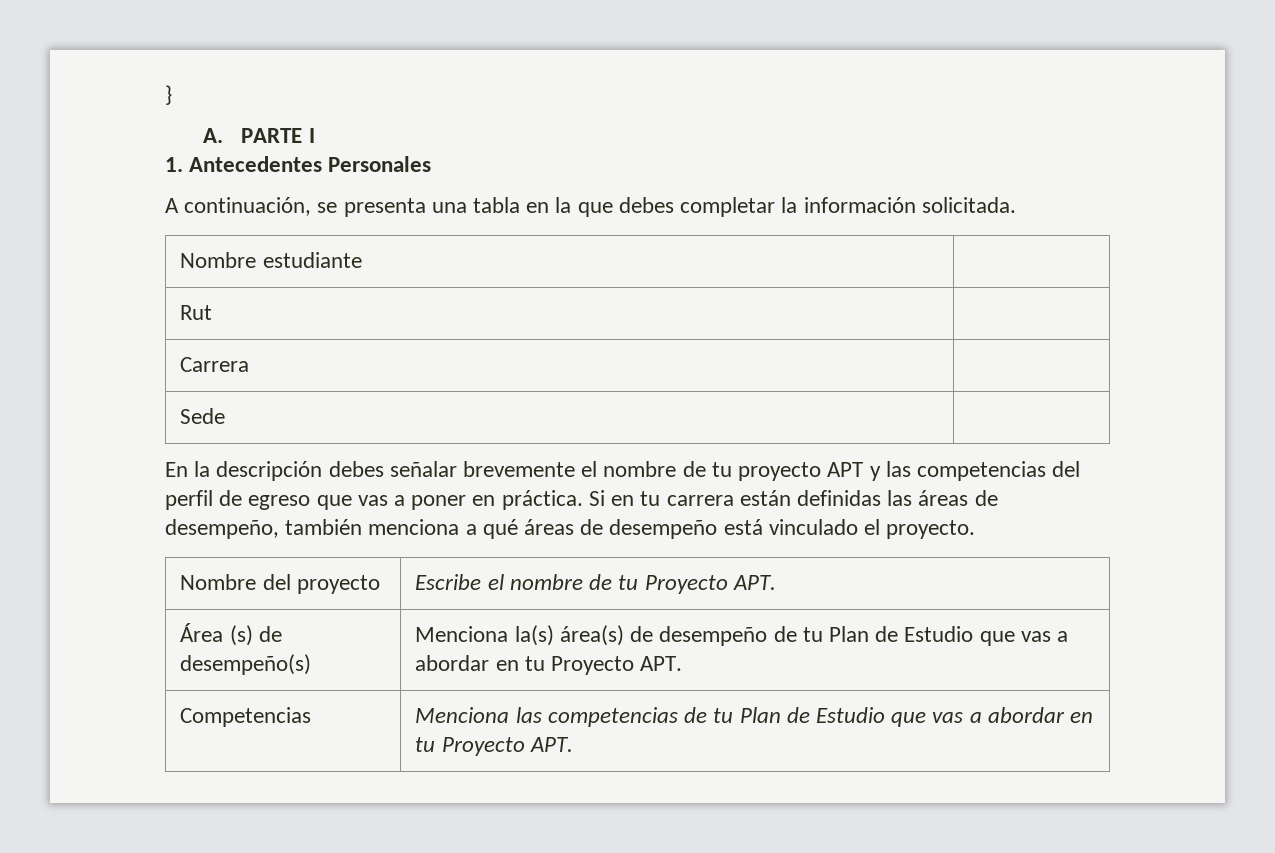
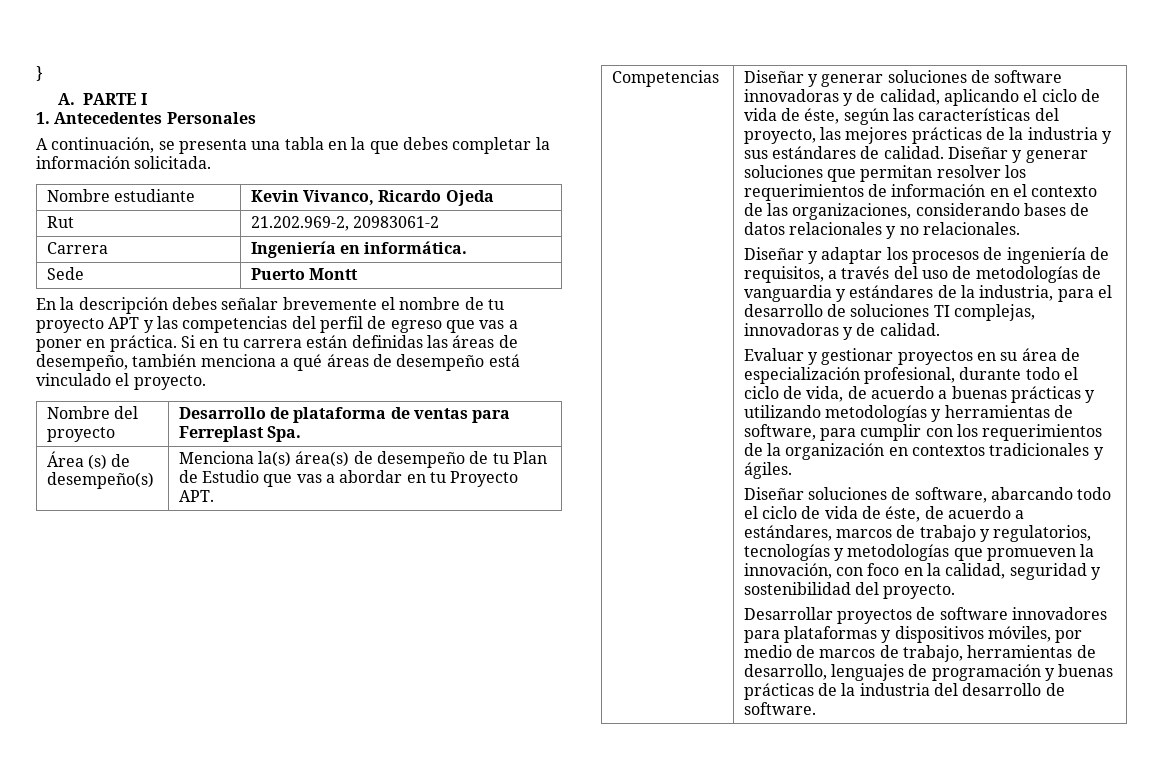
(362, 260) none -> [250,190,494,206] Kevin Vivanco, Ricardo Ojeda
(213, 312) none -> [250,216,440,231] 21.202.969-2, 20983061-2
(250, 364) none -> [250,241,468,258] Ingeniería en informática.
(226, 416) none -> [250,268,359,280] Puerto Montt
[415,574,776,594] Escribe el nombre de tu Proyecto APT. -> [178,407,511,423] [178,426,302,442] Desarrollo de plataforma de ventas para Ferreplast Spa.
[415,707,1093,727] [415,737,573,756] Menciona las competencias de tu Plan de Estudio que vas a abordar en tu Proyecto APT. -> [743,70,1063,87] [743,89,1100,106] [743,108,1059,125] [743,127,1112,144] [743,146,1088,163] [743,165,1026,182] [743,184,1098,201] [743,203,1090,220] [743,222,1020,239] [743,247,1109,264] [743,266,1101,283] [743,285,1112,302] [743,304,1035,321] [743,323,940,340] [743,348,1080,365] [743,367,1078,384] [743,386,1096,403] [743,405,1073,422] [743,424,1103,441] [743,443,1104,460] [743,462,792,479] [743,487,1112,503] [743,506,1025,522] [743,525,1092,542] [743,544,1095,561] [743,563,1101,580] [743,582,956,599] [743,607,1107,624] [743,626,1083,643] [743,645,1096,662] [743,664,1114,681] [743,683,1065,700] [743,702,816,715] Diseñar y generar soluciones de software innovadoras y de calidad, aplicando el ciclo de vida de éste, según las características del proyecto, las mejores prácticas de la industria y sus estándares de calidad. Diseñar y generar soluciones que permitan resolver los requerimientos de información en el contexto de las organizaciones, considerando bases de datos relacionales y no relacionales. // Diseñar y adaptar los procesos de ingeniería de requisitos, a través del uso de metodologías de vanguardia y estándares de la industria, para el desarrollo de soluciones TI complejas, innovadoras y de calidad. // Evaluar y gestionar proyectos en su área de especialización profesional, durante todo el ciclo de vida, de acuerdo a buenas prácticas y utilizando metodologías y herramientas de software, para cumplir con los requerimientos de la organización en contextos tradicionales y ágiles. // Diseñar soluciones de software, abarcando todo el ciclo de vida de éste, de acuerdo a estándares, marcos de trabajo y regulatorios, tecnologías y metodologías que promueven la innovación, con foco en la calidad, seguridad y sostenibilidad del proyecto. // Desarrollar proyectos de software innovadores para plataformas y dispositivos móviles, por medio de marcos de trabajo, herramientas de desarrollo, lenguajes de programación y buenas prácticas de la industria del desarrollo de software.

